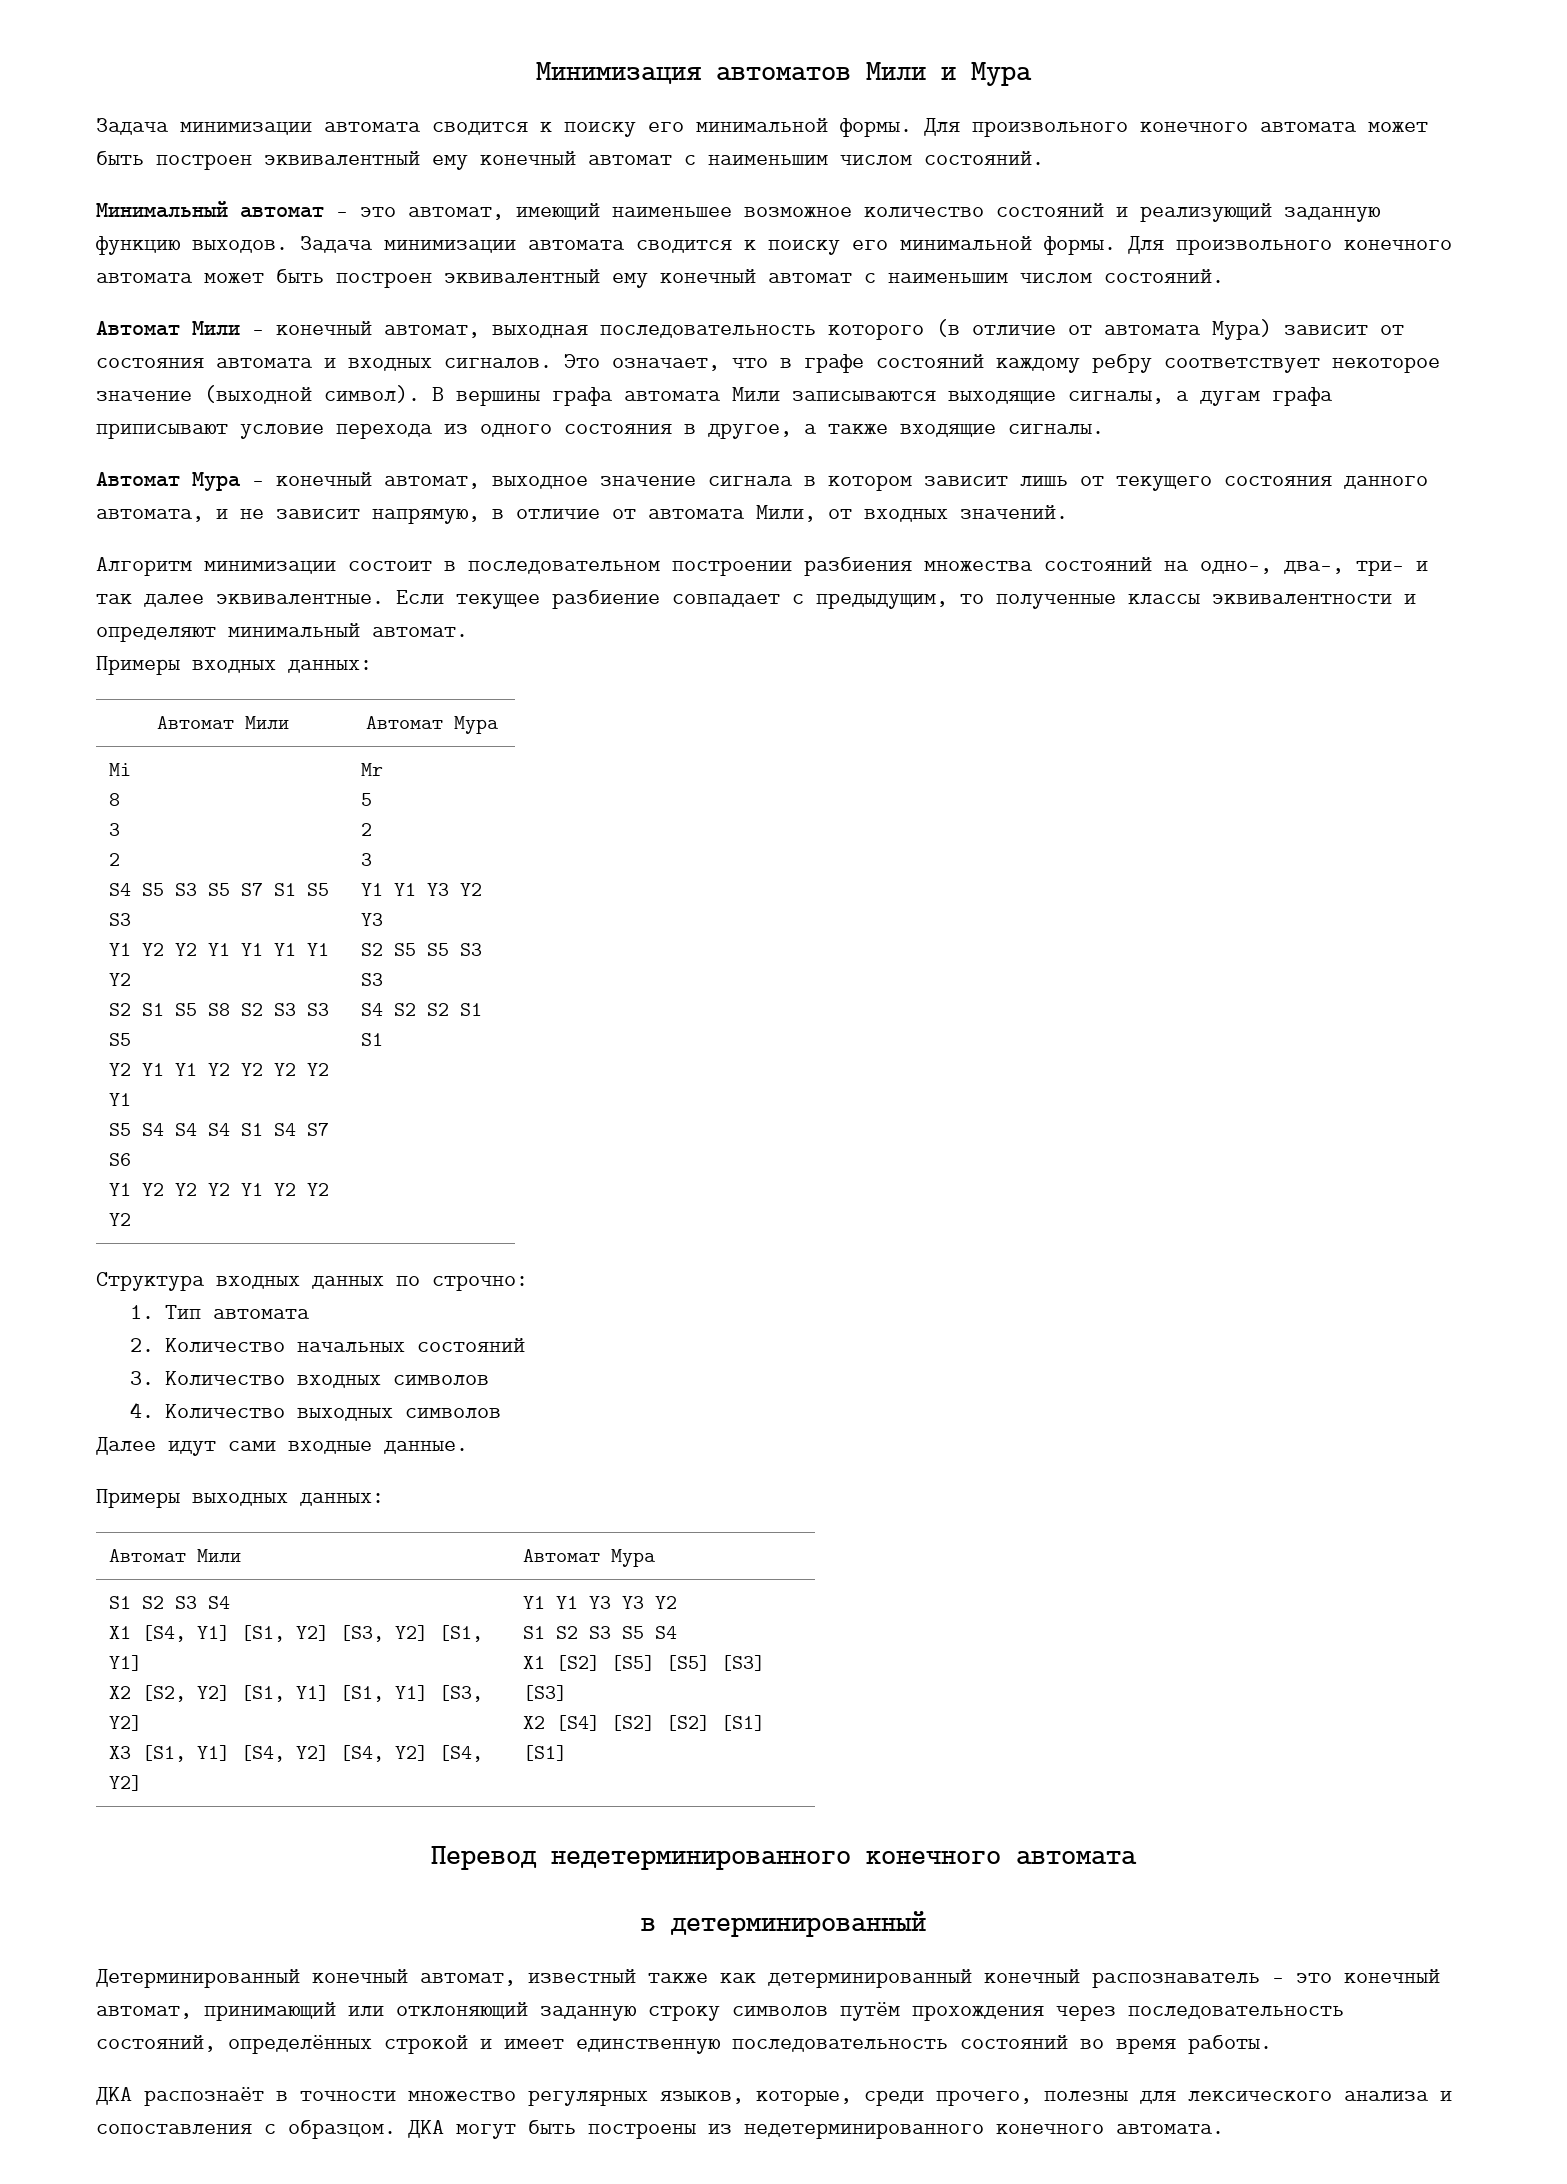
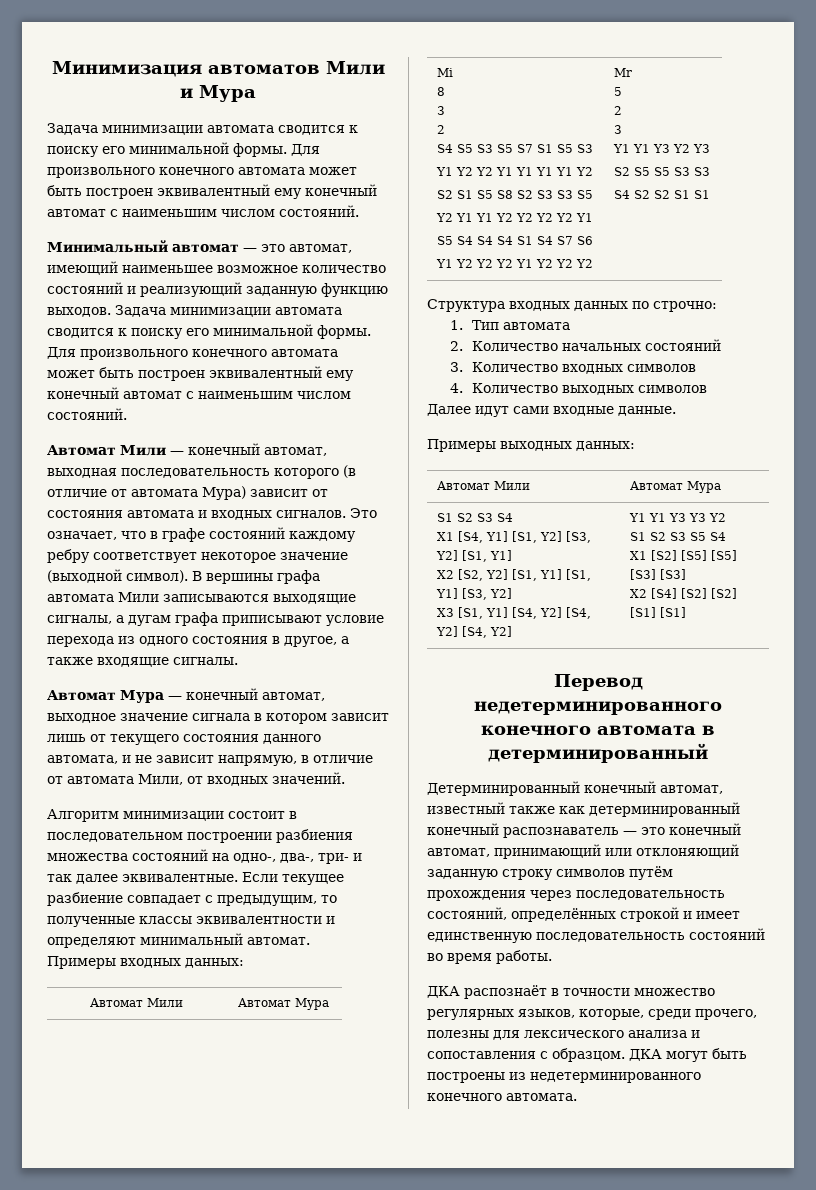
(1137, 1858) // -> (696, 730) none

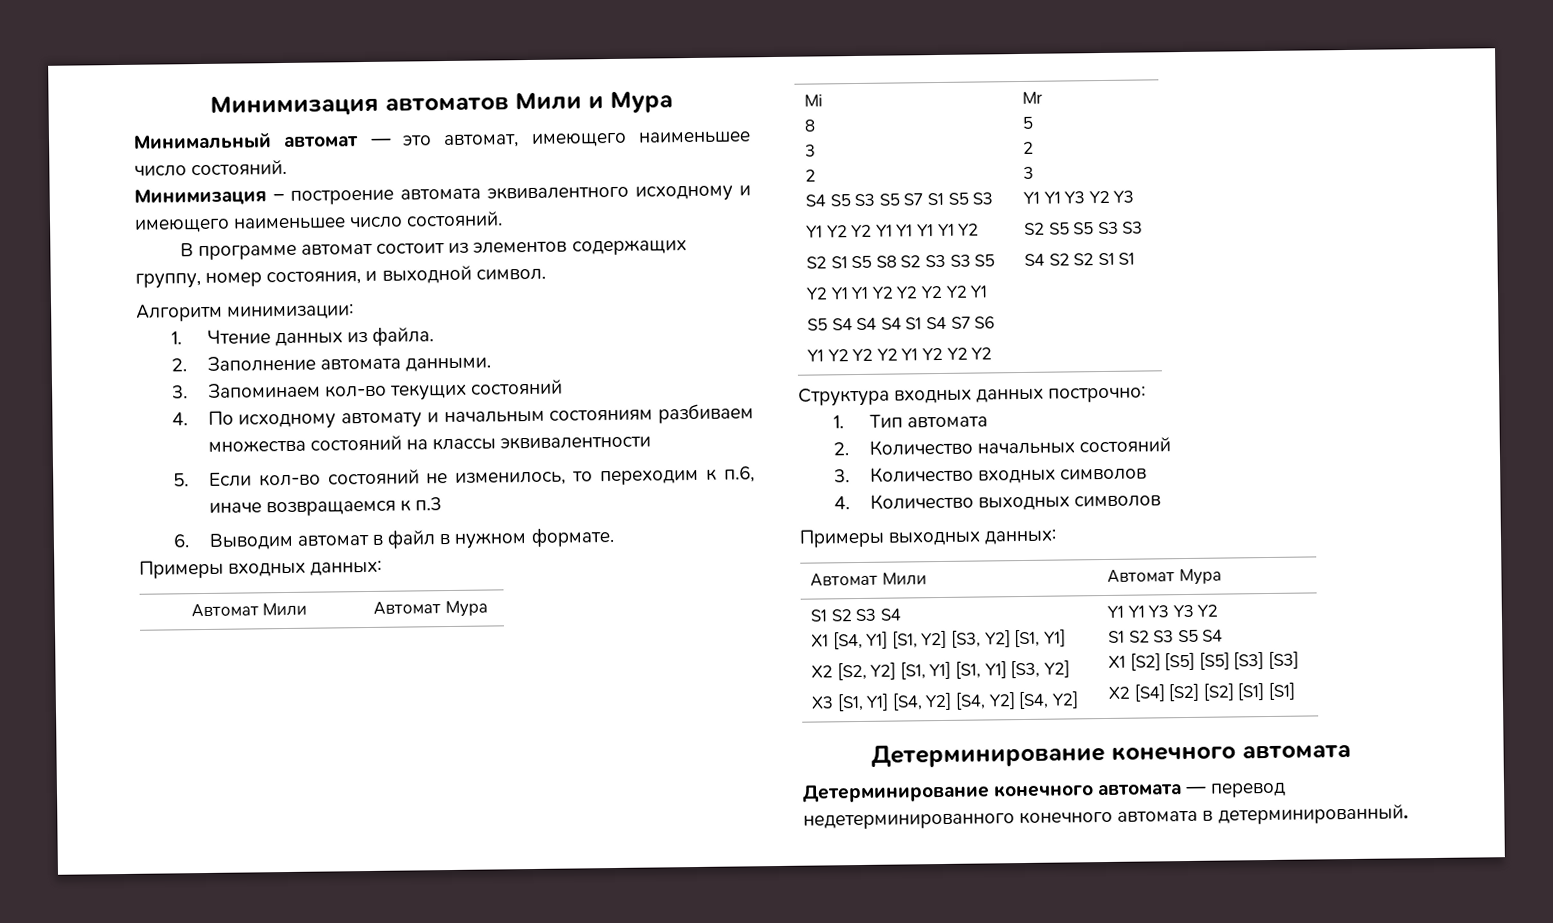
[47,123,358,135] [47,142,320,157] [47,167,357,178] [47,184,377,199] [47,205,359,217] // Задача минимизации автомата сводится к поиску его минимальной формы. Для произвольного конечного автомата может быть построен эквивалентный ему конечный автомат с наименьшим числом состояний. -> (673, 102) none
[47,261,386,275] [47,282,388,297] [47,305,342,317] [47,324,371,339] [47,347,338,360] [47,366,354,381] [47,387,351,399] [47,408,127,420] [47,443,327,456] [47,465,356,479] [47,486,328,500] [47,508,377,520] [47,527,356,542] [47,549,348,563] [47,569,320,584] [47,592,356,604] [47,612,384,626] [47,636,349,647] [47,657,238,667] [47,688,325,703] [47,713,389,724] [47,734,321,745] [47,755,373,766] [47,772,345,786] [47,809,297,822] [47,829,353,843] [47,849,362,864] [47,872,344,885] [47,892,337,906] [47,916,335,927] [47,933,310,948] имеющий наименьшее возможное количество состояний и реализующий заданную функцию выходов. Задача минимизации автомата сводится к поиску его минимальной формы. Для произвольного конечного автомата может быть построен эквивалентный ему конечный автомат с наименьшим числом состояний. // Автомат Мили — конечный автомат, выходная последовательность которого (в отличие от автомата Мура) зависит от состояния автомата и входных сигналов. Это означает, что в графе состояний каждому ребру соответствует некоторое значение (выходной символ). В вершины графа автомата Мили записываются выходящие сигналы, а дугам графа приписывают условие перехода из одного состояния в другое, а также входящие сигналы. // Автомат Мура — конечный автомат, выходное значение сигнала в котором зависит лишь от текущего состояния данного автомата, и не зависит напрямую, в отличие от автомата Мили, от входных значений. // Алгоритм минимизации состоит в последовательном построении разбиения множества состояний на одно-, два-, три- и так далее эквивалентные. Если текущее разбиение совпадает с предыдущим, то полученные классы эквивалентности и определяют минимальный автомат. -> [530,131,751,147] [134,159,288,177] [134,185,751,206] [134,211,504,233] [179,239,687,261] [135,265,546,289] [136,303,355,322] [171,326,435,347] [171,355,491,372] [172,379,564,401] [172,403,755,430] [207,435,652,453] [173,466,755,487] [208,497,443,517] [173,526,615,550] имеющего наименьшее число состояний. // Минимизация – построение автомата эквивалентного исходному и имеющего наименьшее число состояний. // В программе автомат состоит из элементов содержащих группу, номер состояния, и выходной символ. // Алгоритм минимизации: // 1. Чтение данных из файла. // 2. Заполнение автомата данными. // 3. Запоминаем кол-во текущих состояний // 4. По исходному автомату и начальным состояниям разбиваем множества состояний на классы эквивалентности // 5. Если кол-во состояний не изменилось, то переходим к п.6, иначе возвращаемся к п.3 // 6. Выводим автомат в файл в нужном формате.
[632,301,717,312] по строчно: -> [1048,385,1147,403] построчно:
[427,404,676,417] // Далее идут сами входные данные. -> (1161, 501) none
[553,674,643,691] [474,701,722,715] [481,725,715,735] [488,743,708,763] [427,781,723,796] [427,802,740,817] [427,823,741,838] [427,844,739,859] [427,866,673,880] [427,890,725,901] [427,907,740,922] [427,928,765,943] [427,950,552,964] [427,985,715,999] [427,1009,757,1020] [427,1030,700,1040] [427,1048,747,1062] [427,1072,701,1083] [427,1093,577,1101] Перевод недетерминированного конечного автомата в детерминированный // Детерминированный конечный автомат, известный также как детерминированный конечный распознаватель — это конечный автомат, принимающий или отклоняющий заданную строку символов путём прохождения через последовательность состояний, определённых строкой и имеет единственную последовательность состояний во время работы. // ДКА распознаёт в точности множество регулярных языков, которые, среди прочего, полезны для лексического анализа и сопоставления с образцом. ДКА могут быть построены из недетерминированного конечного автомата. -> [870,743,1351,768] [802,782,1286,803] [803,804,1409,830] Детерминирование конечного автомата // Детерминирование конечного автомата — перевод недетерминированного конечного автомата в детерминированный.

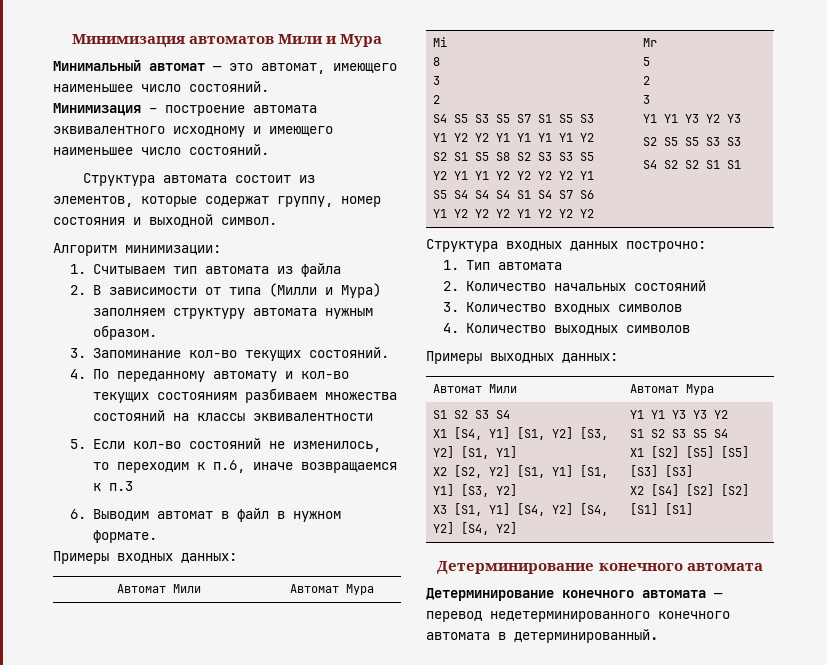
[179,239,687,261] В программе автомат состоит из элементов содержащих -> [83,173,316,186] [53,196,269,207] Структура автомата состоит из элементов, которые содержат
[266,271,362,286] состояния, -> [53,217,125,225] состояния
[206,326,435,347] [171,355,491,372] [172,379,564,401] Чтение данных из файла. // 2. Заполнение автомата данными. // 3. Запоминаем кол-во текущих состояний -> [92,263,341,277] [70,283,381,298] [92,308,373,319] [92,325,157,340] [70,347,389,361] Считываем тип автомата из файла // 2. В зависимости от типа (Милли и Мура) заполняем структуру автомата нужным образом. // 3. Запоминание кол-во текущих состояний.
[238,413,337,430] исходному -> [116,371,205,382] переданному
[443,410,545,424] начальным -> [300,371,349,379] [92,392,149,403] кол-во текущих

